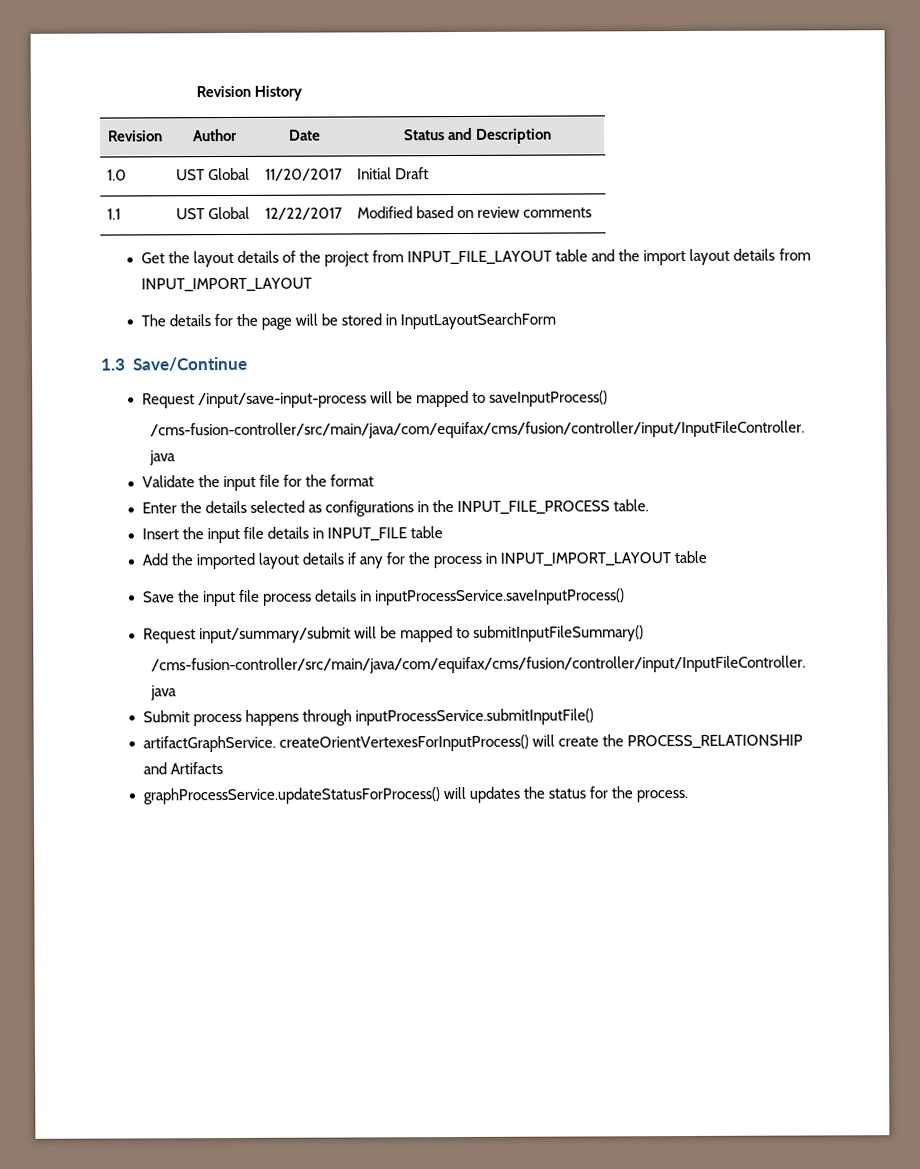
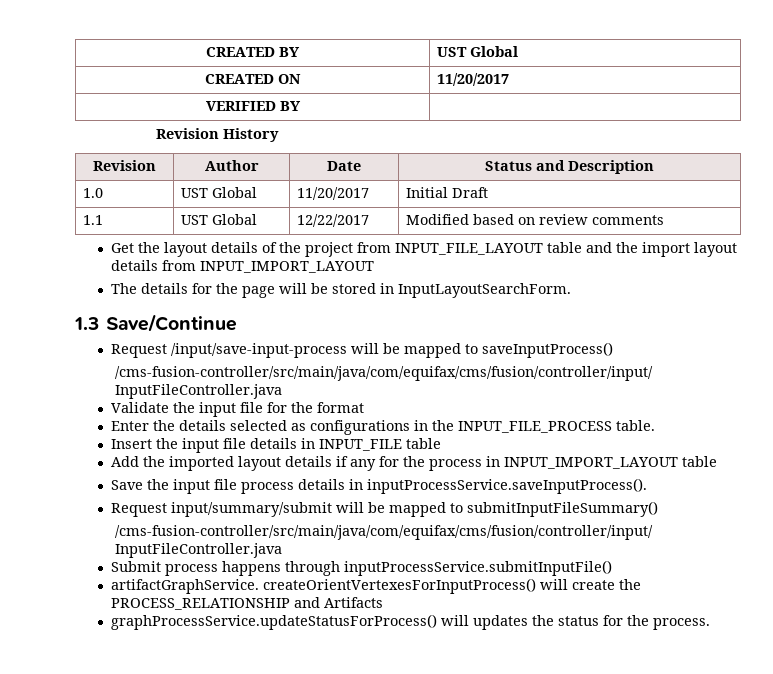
(196, 91) none -> [206,47,300,57] [437,46,519,57] [205,74,301,84] [437,73,510,86] [205,101,301,111] CREATED BY | UST Global // CREATED ON | 11/20/2017 // VERIFIED BY | //
[400,312,557,330] InputLayoutSearchForm -> [398,283,572,298] InputLayoutSearchForm.
[375,588,626,606] inputProcessService.saveInputProcess() -> [367,478,648,494] inputProcessService.saveInputProcess().

